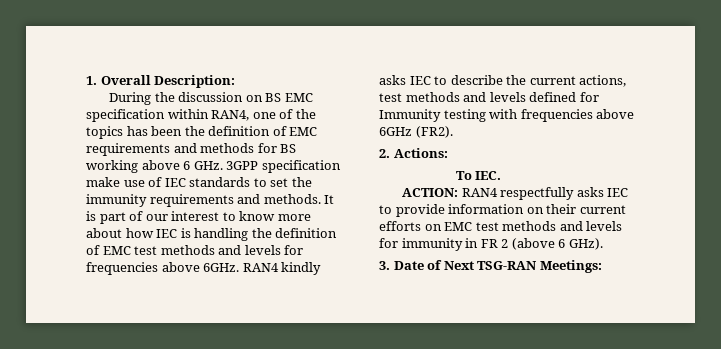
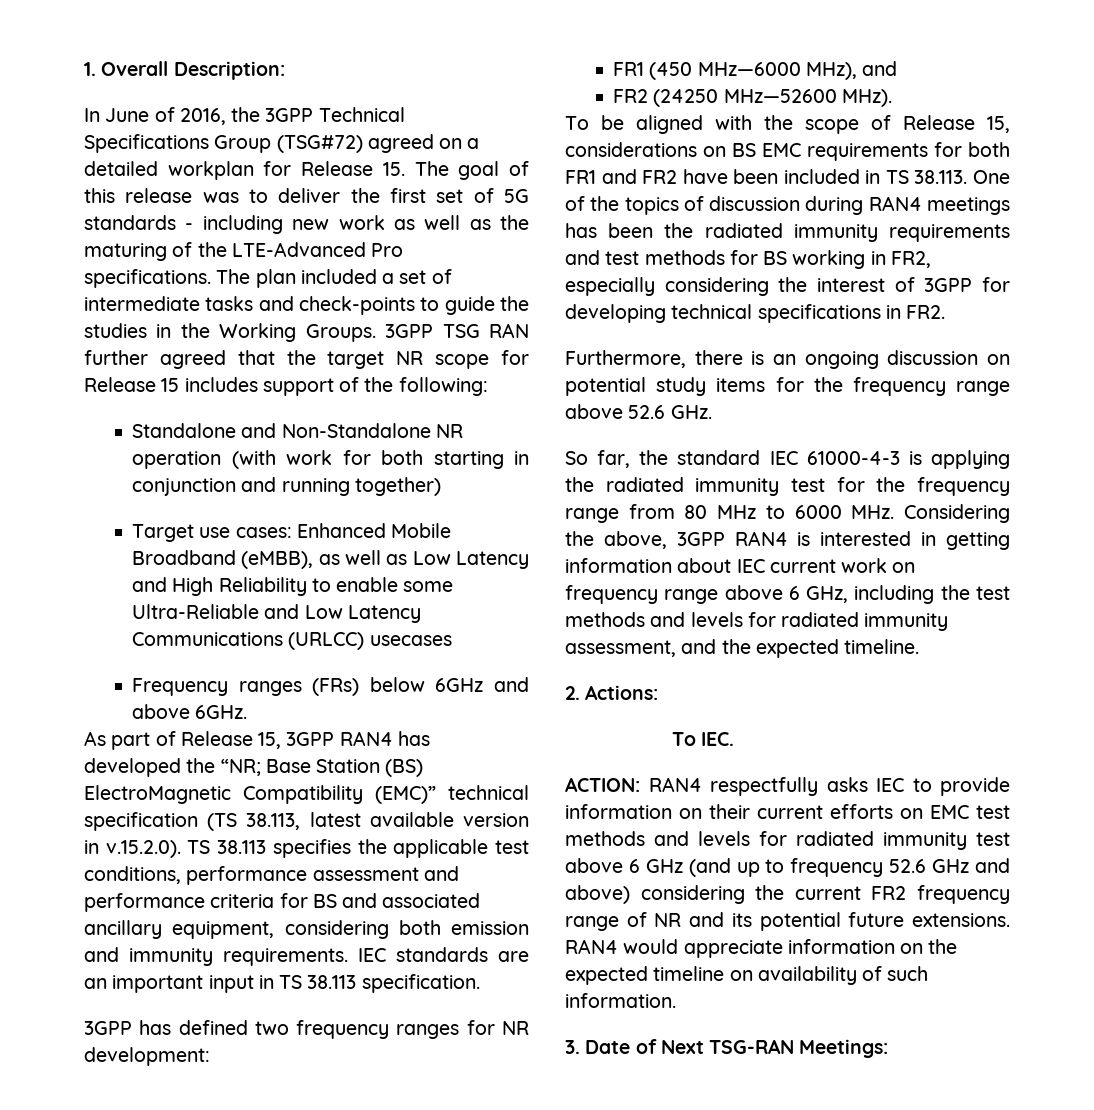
[109,92,313,105] [86,109,316,122] [86,126,318,139] [86,143,197,156] During the discussion on BS EMC specification within RAN4, one of the topics has been the definition of EMC requirements and -> [84,107,405,125] [84,134,480,153] [84,161,529,180] [84,188,529,203] [84,215,529,234] [84,242,404,261] [84,269,452,288] [84,296,529,315] [84,323,529,342] [84,350,529,369] [84,377,488,396] [132,423,463,438] [132,450,529,469] [132,477,441,496] [132,523,452,542] [132,550,529,569] [132,577,454,596] [132,604,421,623] [132,632,452,650] [132,677,529,696] [132,704,248,719] [84,731,430,750] [84,758,424,777] [84,785,529,804] [84,812,529,831] [84,839,529,858] [84,866,459,885] [84,893,481,912] [84,920,529,939] [84,947,529,966] [84,974,480,993] [84,1020,529,1039] [84,1047,210,1066] [613,61,898,80] [613,89,892,107] [565,115,1010,134] [565,142,1010,161] [565,169,1010,184] [565,196,1010,215] [565,223,1010,242] [565,250,640,265] In June of 2016, the 3GPP Technical Specifications Group (TSG#72) agreed on a detailed workplan for Release 15. The goal of this release was to deliver the first set of 5G standards - including new work as well as the maturing of the LTE-Advanced Pro specifications. The plan included a set of intermediate tasks and check-points to guide the studies in the Working Groups. 3GPP TSG RAN further agreed that the target NR scope for Release 15 includes support of the following: // Standalone and Non-Standalone NR operation (with work for both starting in conjunction and running together) // Target use cases: Enhanced Mobile Broadband (eMBB), as well as Low Latency and High Reliability to enable some Ultra-Reliable and Low Latency Communications (URLCC) usecases // Frequency ranges (FRs) below 6GHz and above 6GHz. // As part of Release 15, 3GPP RAN4 has developed the “NR; Base Station (BS) ElectroMagnetic Compatibility (EMC)” technical specification (TS 38.113, latest available version in v.15.2.0). TS 38.113 specifies the applicable test conditions, performance assessment and performance criteria for BS and associated ancillary equipment, considering both emission and immunity requirements. IEC standards are an important input in TS 38.113 specification. // 3GPP has defined two frequency ranges for NR development: // FR1 (450 MHz—6000 MHz), and // FR2 (24250 MHz—52600 MHz). // To be aligned with the scope of Release 15, considerations on BS EMC requirements for both FR1 and FR2 have been included in TS 38.113. One of the topics of discussion during RAN4 meetings has been the radiated immunity requirements and test
[141,160,341,173] [86,177,312,187] [86,194,335,207] [86,211,311,224] [86,228,338,241] [86,245,304,255] [86,262,322,275] [379,75,627,87] [379,92,599,102] [379,109,635,122] [379,126,453,138] above 6 GHz. 3GPP specification make use of IEC standards to set the immunity requirements and methods. It is part of our interest to know more about how IEC is handling the definition of EMC test methods and levels for frequencies above 6GHz. RAN4 kindly asks IEC to describe the current actions, test methods and levels defined for Immunity testing with frequencies above 6GHz (FR2). -> [870,251,931,268] [565,277,1010,296] [565,304,946,323] [565,350,1010,369] [565,377,1010,396] [565,404,712,419] [565,450,1010,469] [565,477,1010,496] [565,504,1010,523] [565,531,1010,550] [565,558,916,573] [565,585,1010,604] [565,612,949,631] [565,639,920,658] in FR2, especially considering the interest of 3GPP for developing technical specifications in FR2. // Furthermore, there is an ongoing discussion on potential study items for the frequency range above 52.6 GHz. // So far, the standard IEC 61000-4-3 is applying the radiated immunity test for the frequency range from 80 MHz to 6000 MHz. Considering the above, 3GPP RAN4 is interested in getting information about IEC current work on frequency range above 6 GHz, including the test methods and levels for radiated immunity assessment, and the expected timeline.
[401,238,603,251] immunity in FR 2 (above 6 GHz). -> [796,831,1010,850] [565,858,1010,877] [565,885,1010,904] [565,912,1010,931] [565,939,958,958] [565,966,929,985] [565,993,676,1008] radiated immunity test above 6 GHz (and up to frequency 52.6 GHz and above) considering the current FR2 frequency range of NR and its potential future extensions. RAN4 would appreciate information on the expected timeline on availability of such information.

